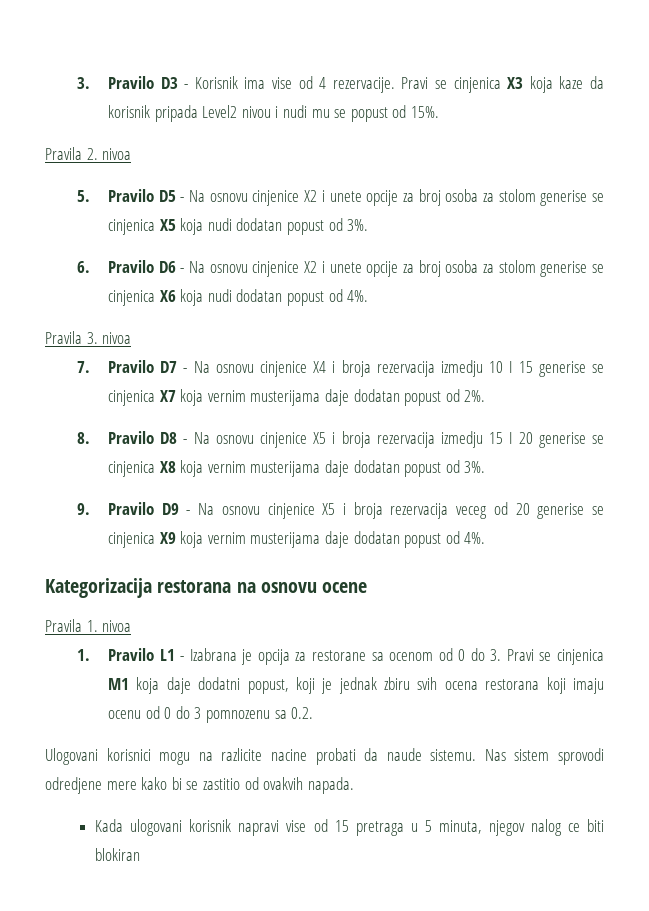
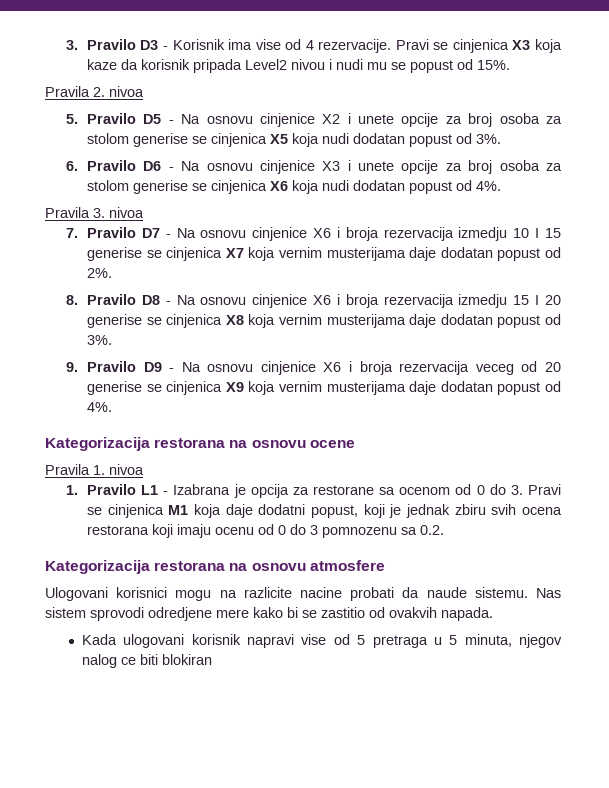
[304,261,318,273] X2 -> [322,161,341,171] X3
[313,361,327,373] X4 -> [313,228,332,238] X6
[313,432,327,444] X5 -> [313,295,332,305] X6
[322,503,336,515] X5 -> [323,362,342,372] X6
(314, 713) none -> [45,560,385,574] // Kategorizacija restorana na osnovu atmosfere
[334,820,349,832] 15 -> [357,635,366,645] 5

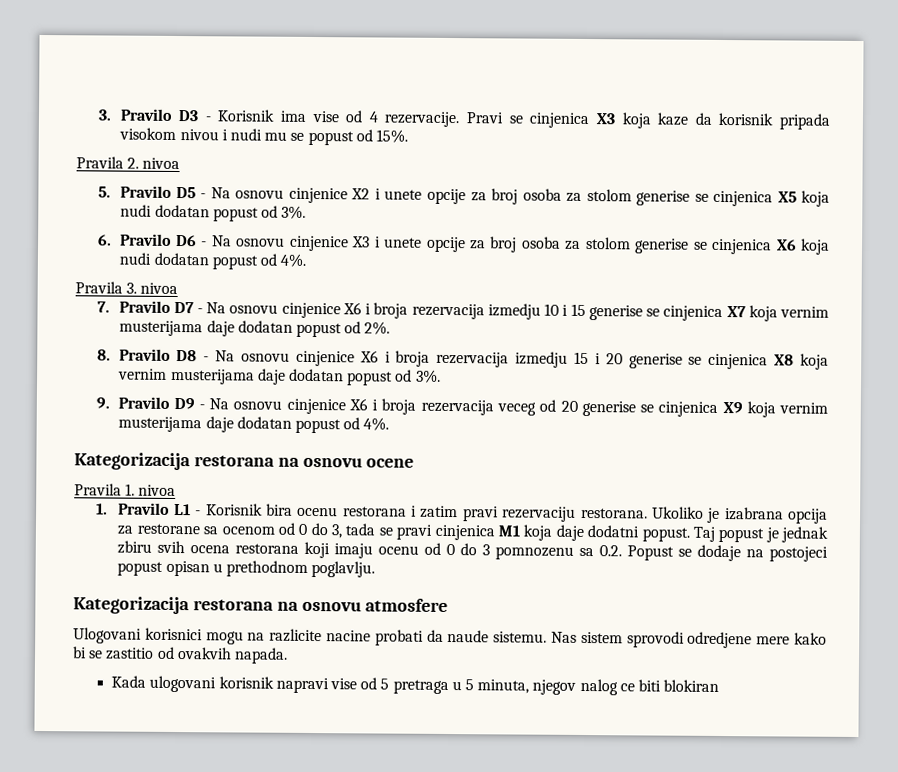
[244,59,287,70] Level2 -> [119,127,177,140] visokom
[535,228,540,238] I -> [562,304,569,316] i
[535,295,540,305] I -> [594,353,601,365] i
[173,484,246,498] Izabrana je -> [205,503,784,523] Korisnik bira ocenu restorana i zatim pravi rezervaciju restorana. Ukoliko je izabrana
[510,484,562,495] [86,507,102,515] 3. Pravi se -> [331,523,433,540] 3, tada se pravi
[310,504,385,518] popust, koji -> [641,526,765,543] popust. Taj popust
(444, 530) none -> [627,544,828,562] [117,560,376,578] Popust se dodaje na postojeci popust opisan u prethodnom poglavlju.

